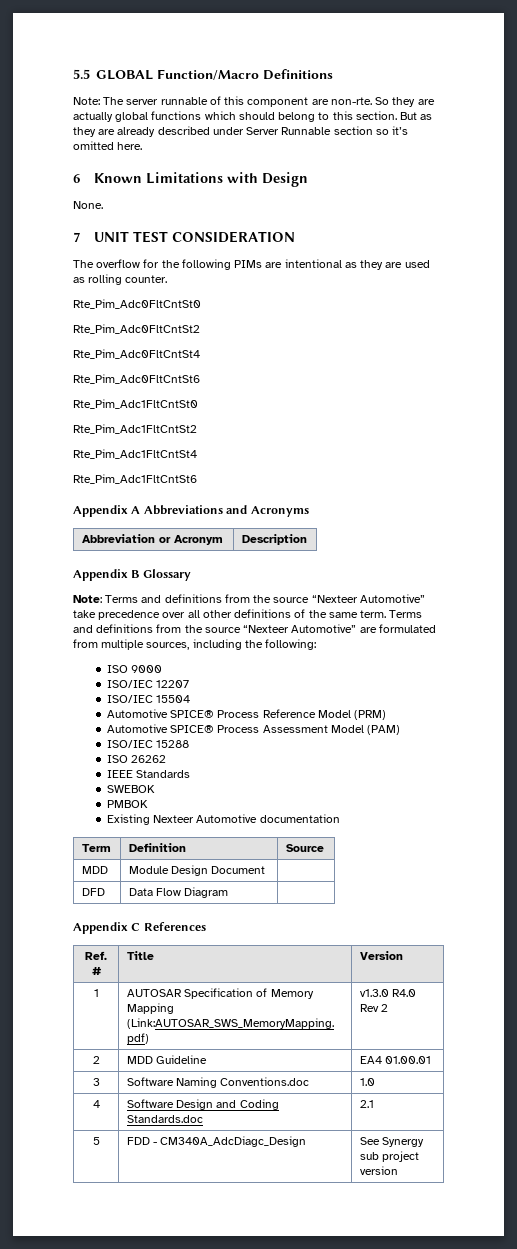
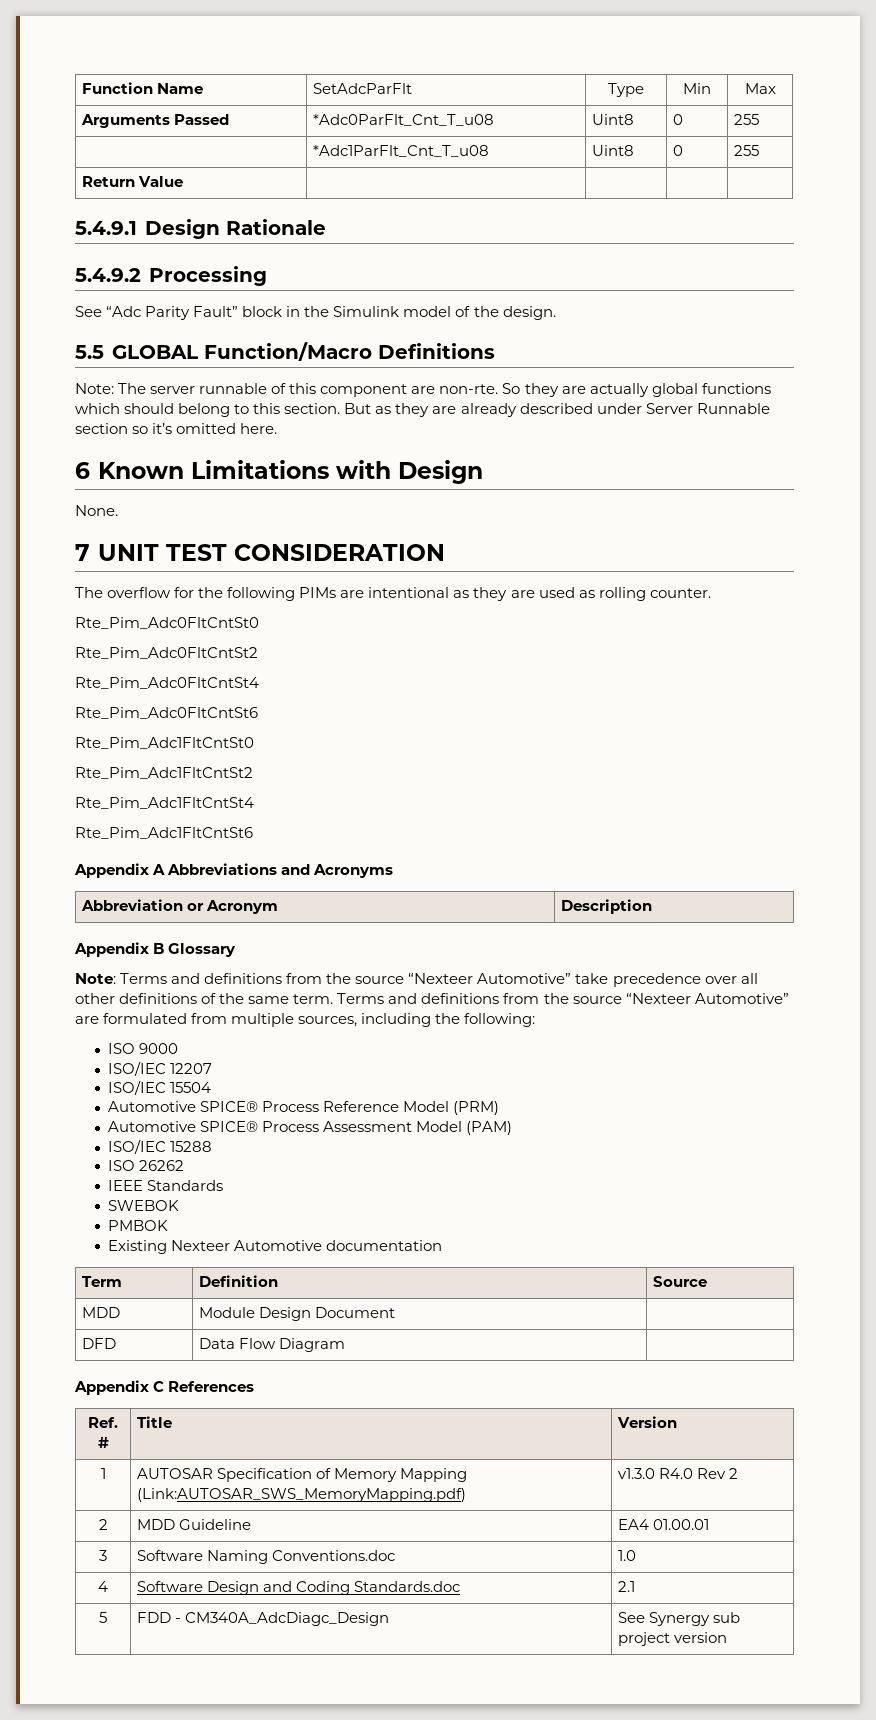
(73, 74) none -> [82,82,204,94] [313,83,413,94] [608,83,644,97] [683,83,711,94] [744,83,776,94] [81,114,230,128] [313,114,495,126] [592,114,635,125] [673,114,684,125] [734,114,760,125] [313,145,490,157] [592,145,635,156] [673,145,684,156] [734,145,760,156] [82,176,184,187] [75,219,326,239] [75,266,267,286] [75,306,556,320] Function Name | SetAdcParFlt | Type | Min | Max // Arguments Passed | *Adc0ParFlt_Cnt_T_u08 | Uint8 | 0 | 255 // | *Adc1ParFlt_Cnt_T_u08 | Uint8 | 0 | 255 // Return Value | | | | // 5.4.9.1 Design Rationale // 5.4.9.2 Processing // See “Adc Parity Fault” block in the Simulink model of the design. //

